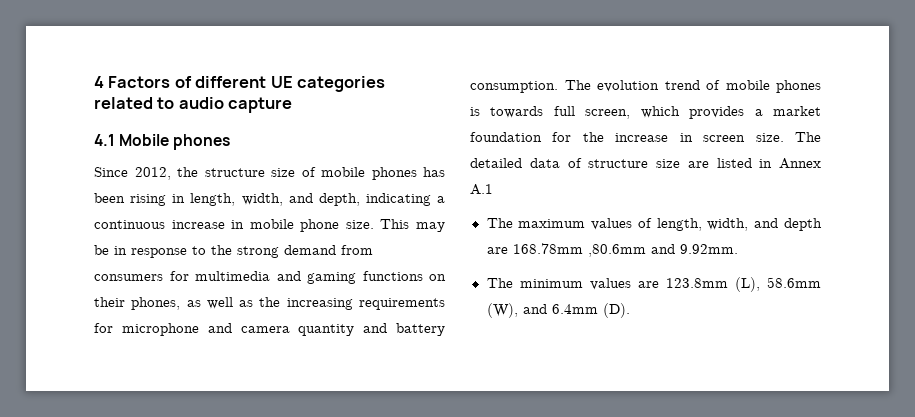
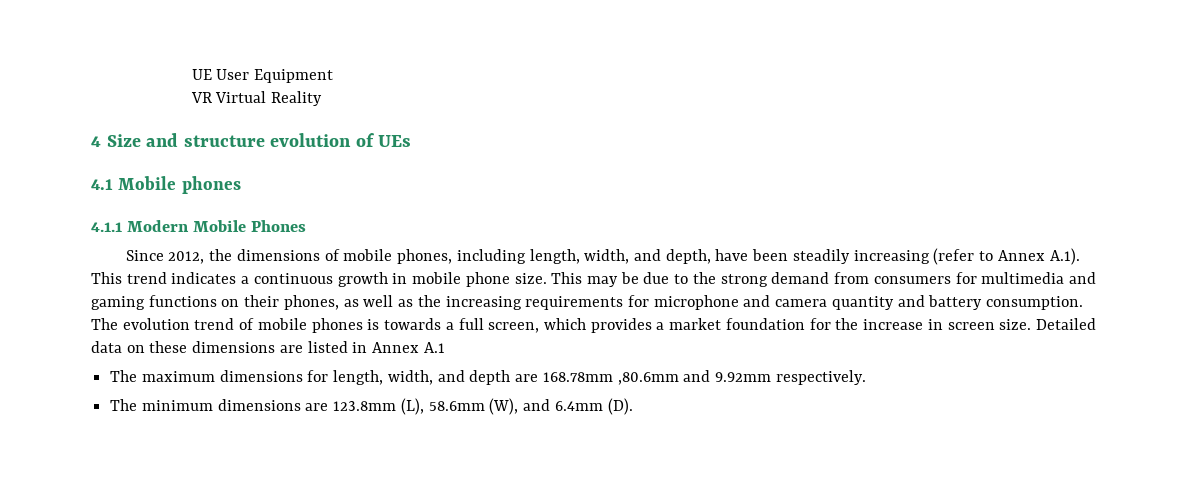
[94,76,386,92] [94,97,293,113] 4 Factors of different UE categories related to audio capture -> [191,69,334,83] [190,91,323,106] [91,133,412,147] UE User Equipment // VR Virtual Reality // 4 Size and structure evolution of UEs
(231, 142) none -> [91,220,306,232] // 4.1.1 Modern Mobile Phones
[204,167,445,180] [94,193,431,206] structure size of mobile phones has been rising in length, width, and depth, indicating -> [236,248,1080,265] [91,272,237,284] dimensions of mobile phones, including length, width, and depth, have been steadily increasing (refer to Annex A.1). This trend indicates
[171,220,225,229] increase -> [337,272,388,287] growth
[114,246,187,258] in response -> [643,272,670,284] due
(544, 112) none -> [445,322,454,330] a
[795,132,821,142] [470,158,680,168] The detailed data of structure size -> [1035,318,1096,330] [91,341,276,353] Detailed data on these dimensions
[591,218,652,230] values of -> [219,370,329,382] dimensions for
[679,244,738,254] 9.92mm. -> [714,370,866,385] 9.92mm respectively.
[589,278,631,290] values -> [217,399,301,411] dimensions

